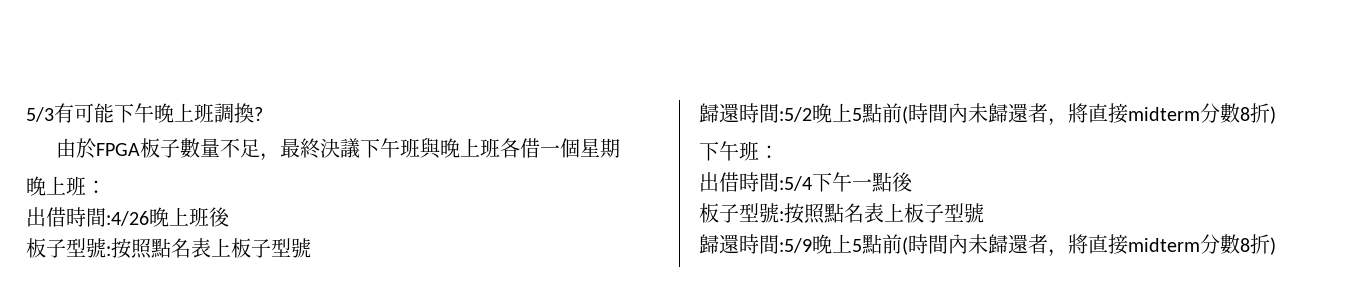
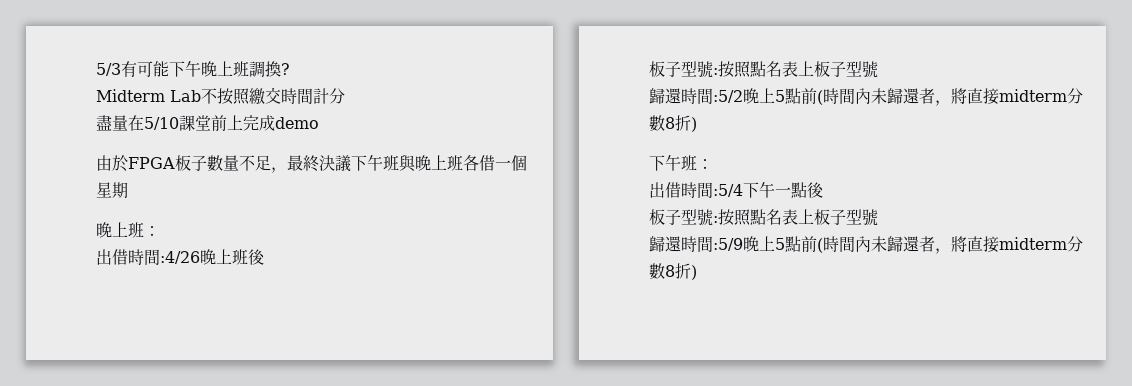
(263, 114) none -> [96,87,345,105] [96,115,319,131] // Midterm Lab不按照繳交時間計分 // 盡量在5/10課堂前上完成demo

